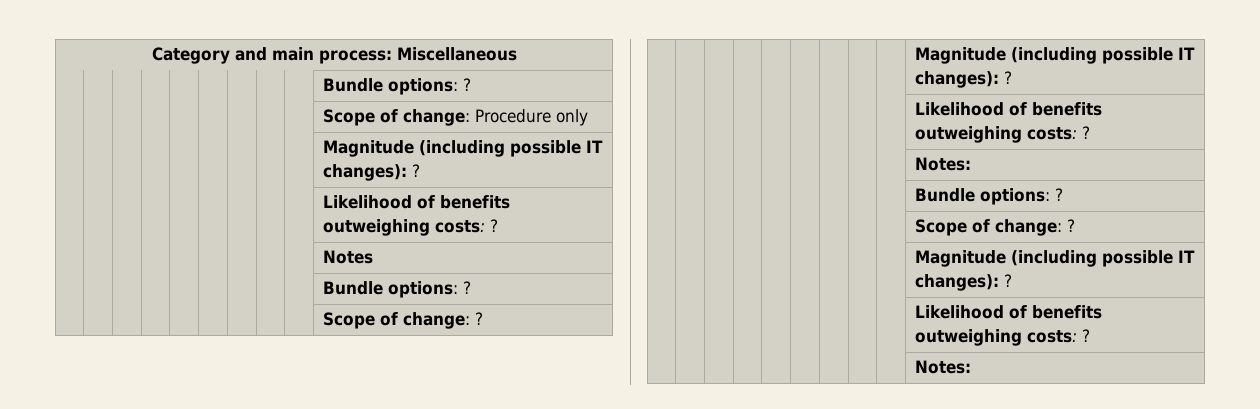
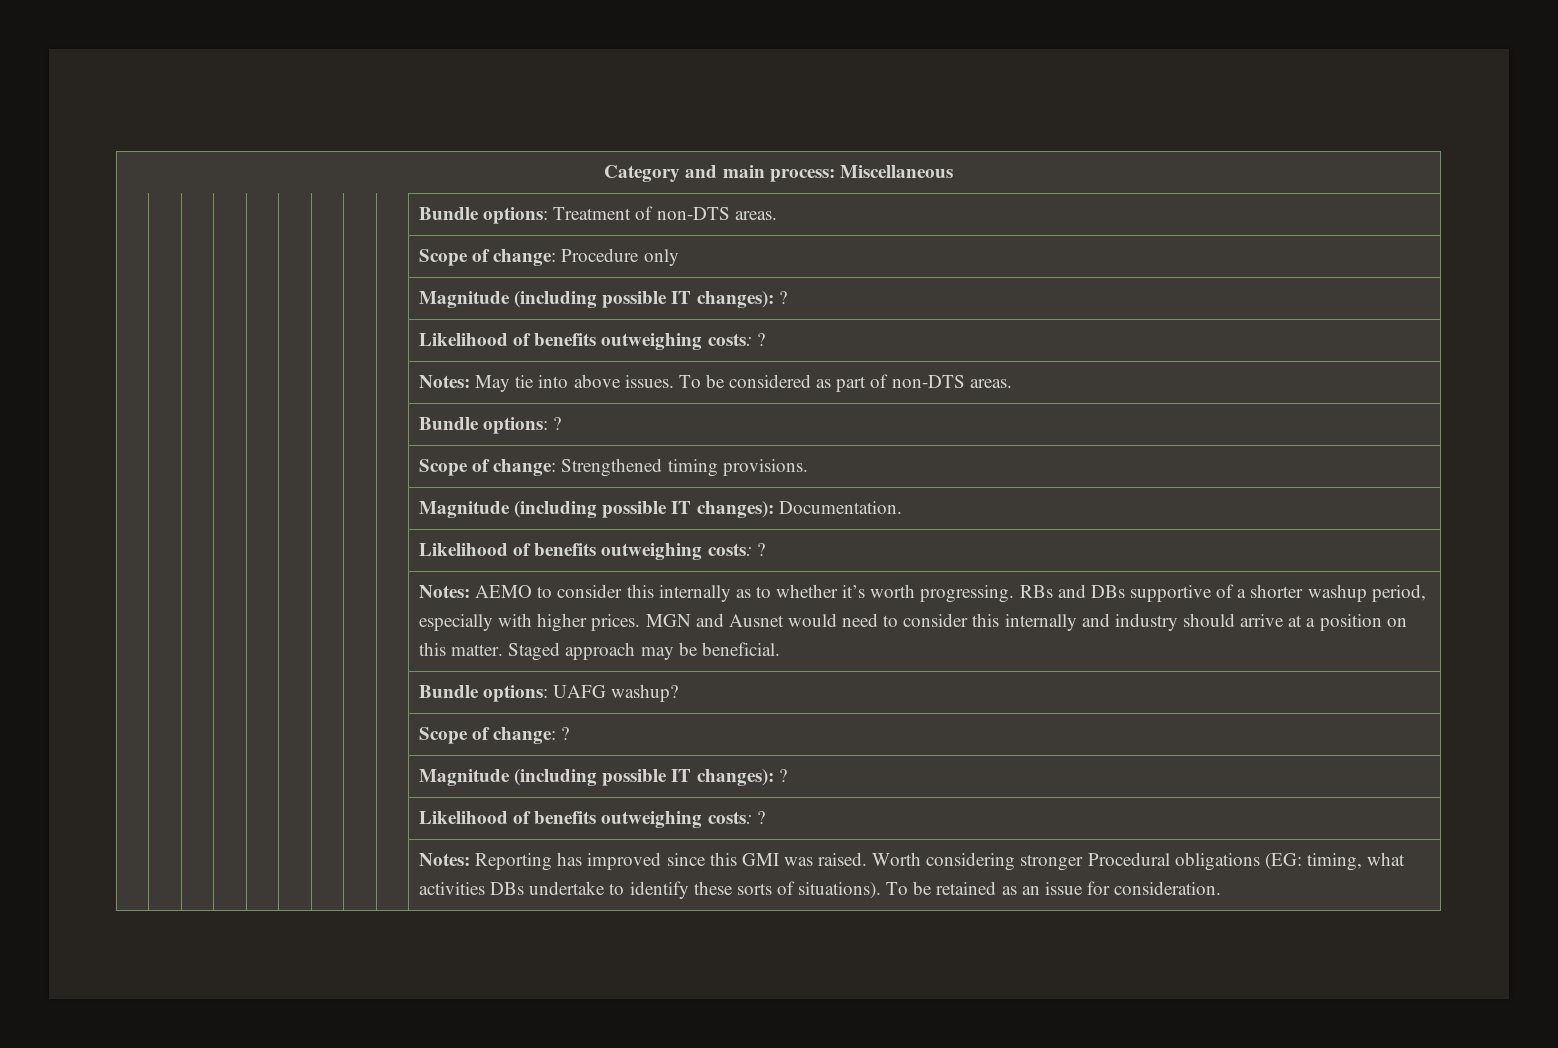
[463,78,472,91] ? -> [553,206,777,220] Treatment of non-DTS areas.
[323,250,374,264] [323,281,472,298] Notes // | | | | | | | | | Bundle options: ? -> [419,374,1012,392] [419,417,562,434] [419,458,808,477] [419,501,902,518] [419,543,765,560] [419,584,1426,603] [419,613,1407,632] [419,642,780,661] [419,684,679,702] Notes: May tie into above issues. To be considered as part of non-DTS areas. // | | | | | | | | | Bundle options: ? // | | | | | | | | | Scope of change: Strengthened timing provisions. // | | | | | | | | | Magnitude (including possible IT changes): Documentation. // | | | | | | | | | Likelihood of benefits outweighing costs: ? // | | | | | | | | | Notes: AEMO to consider this internally as to whether it’s worth progressing. RBs and DBs supportive of a shorter washup period, especially with higher prices. MGN and Ausnet would need to consider this internally and industry should arrive at a position on this matter. Staged approach may be beneficial. // | | | | | | | | | Bundle options: UAFG washup?
[915,188,1064,205] [915,219,1076,236] [915,250,1196,267] [915,274,1013,291] [915,305,1103,319] [915,329,1091,346] [915,360,972,374] // | | | | | | | | | Bundle options: ? // | | | | | | | | | Scope of change: ? // | | | | | | | | | Magnitude (including possible IT changes): ? // | | | | | | | | | Likelihood of benefits outweighing costs: ? // | | | | | | | | | Notes: -> [475,852,1406,871] [419,881,1222,899] Reporting has improved since this GMI was raised. Worth considering stronger Procedural obligations (EG: timing, what activities DBs undertake to identify these sorts of situations). To be retained as an issue for consideration.

